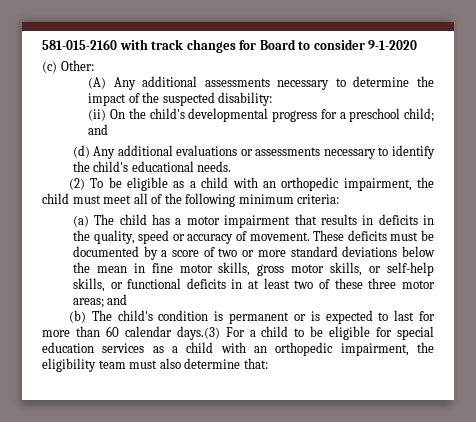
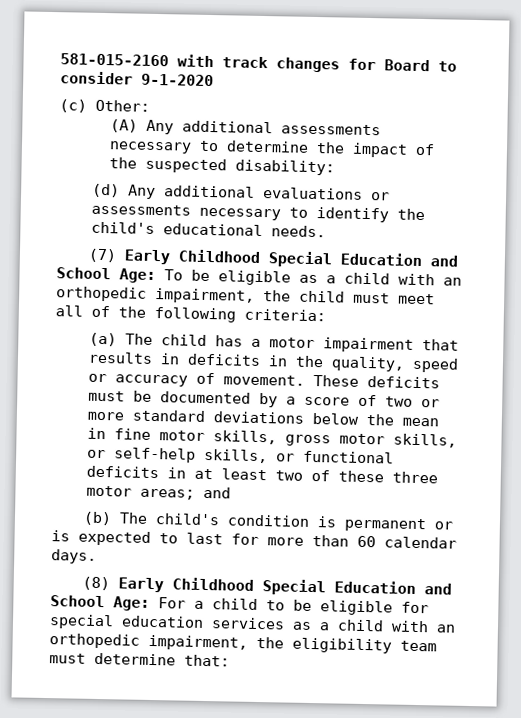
[88,108,434,122] [88,124,109,135] // (ii) On the child's developmental progress for a preschool child; and -> (336, 167) none
[68,178,85,190] (2) -> [87,248,458,268] [56,267,156,284] (7) Early Childhood Special Education and School Age:
[238,194,294,204] minimum -> (236, 315) none
[176,326,220,340] days.(3) -> [51,549,97,564] [81,576,452,596] [50,595,150,611] days. // (8) Early Childhood Special Education and School Age:
[159,358,181,369] also -> (86, 658) none

